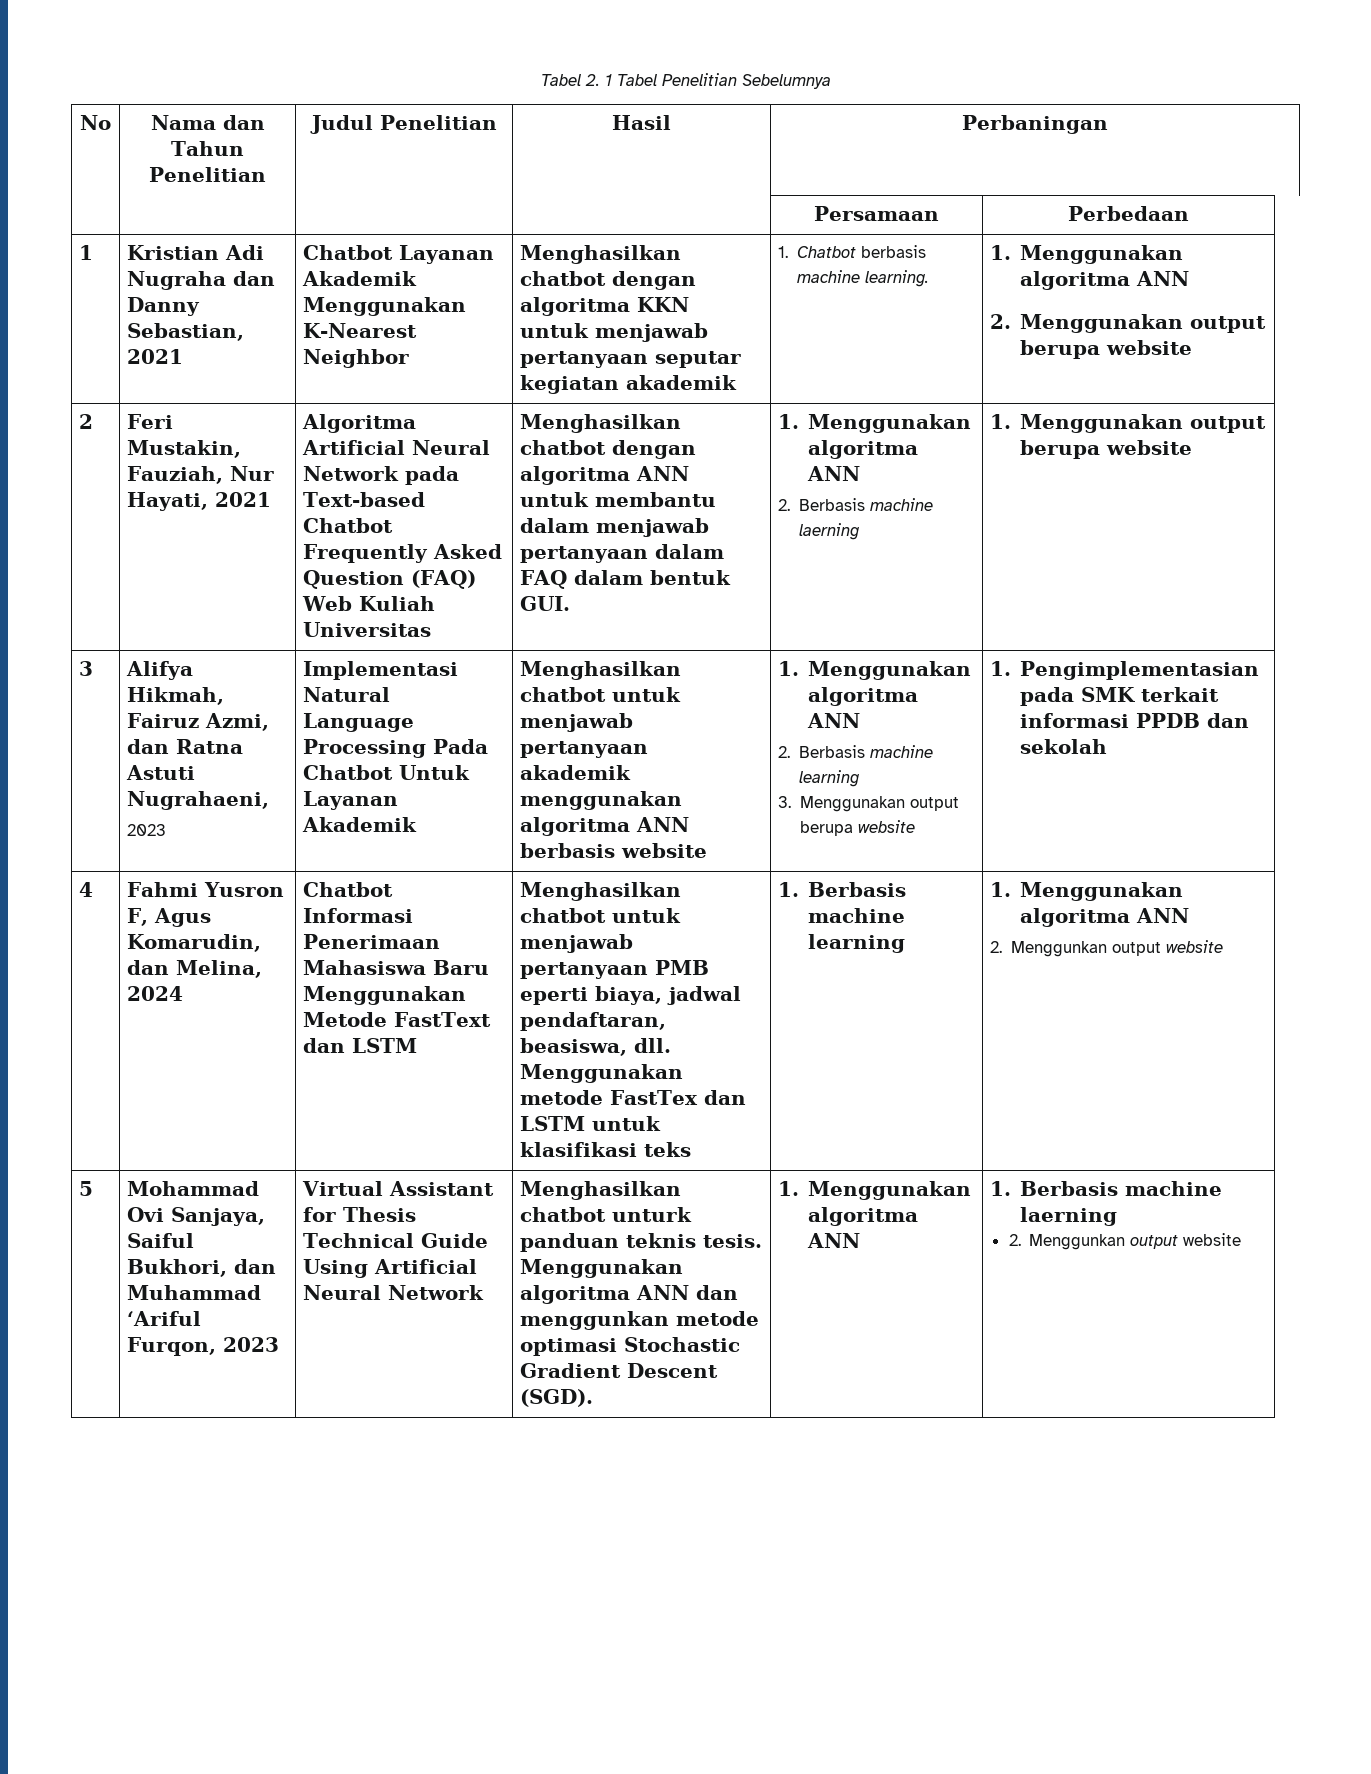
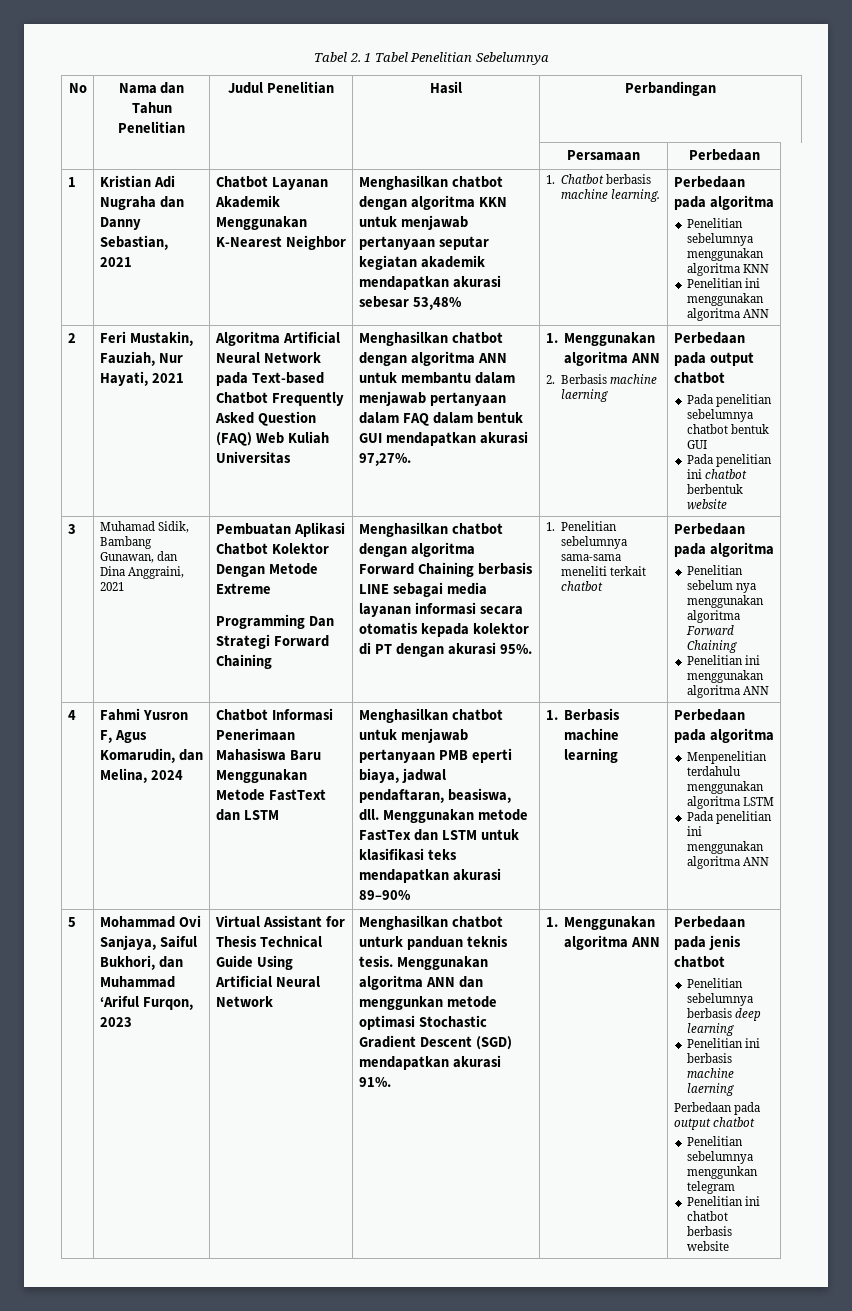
[962,115,1108,134] Perbaningan -> [625,81,716,96] Perbandingan
(738, 382) none -> [358,275,501,290] [358,296,462,310] mendapatkan akurasi sebesar 53,48%
[990,245,1183,264] [1019,271,1189,290] [990,314,1266,333] [1019,340,1192,359] 1. Menggunakan algoritma ANN // 2. Menggunakan output berupa website -> [673,176,745,188] [673,195,774,210] [686,218,743,228] [686,233,753,246] [686,248,764,261] [686,263,769,276] [686,278,760,288] [686,293,764,306] [686,308,769,321] Perbedaan pada algoritma // Penelitian sebelumnya menggunakan algoritma KNN // Penelitian ini menggunakan algoritma ANN
[520,596,571,611] GUI. -> [358,431,528,446] [358,453,411,466] GUI mendapatkan akurasi 97,27%.
[990,414,1266,433] [1019,440,1192,459] [79,661,94,676] [126,661,194,680] [127,687,225,705] [127,713,270,731] [127,739,244,754] [126,765,196,780] [127,791,270,810] [127,824,167,836] [303,661,459,680] [303,687,391,702] [303,713,415,732] [303,739,489,758] [303,765,471,780] [303,791,399,810] [302,817,418,832] [520,661,682,680] [520,687,682,702] [520,713,634,732] [520,741,649,758] [520,765,632,780] [520,791,683,810] [520,817,690,836] [520,843,708,858] [778,661,971,680] [807,687,918,706] [806,713,860,728] [778,745,933,758] [798,770,859,787] [778,796,959,812] [799,820,915,836] [990,661,1259,680] [1019,687,1219,706] [1019,713,1249,728] [1019,739,1107,754] 1. Menggunakan output berupa website // 3 | Alifya Hikmah, Fairuz Azmi, dan Ratna Astuti Nugrahaeni, // 2023 | Implementasi Natural Language Processing Pada Chatbot Untuk Layanan Akademik | Menghasilkan chatbot untuk menjawab pertanyaan akademik menggunakan algoritma ANN berbasis website | 1. Menggunakan algoritma ANN // 2. Berbasis machine learning // 3. Menggunakan output berupa website | 1. Pengimplementasian pada SMK terkait informasi PPDB dan sekolah -> [673,332,745,344] [673,352,754,366] [673,372,725,384] [686,394,772,407] [686,409,753,422] [686,424,769,434] [686,440,707,449] [686,454,772,467] [686,469,747,479] [686,484,743,494] [686,499,727,510] [67,524,76,534] [99,521,190,533] [99,536,152,549] [99,551,179,563] [99,566,185,579] [99,582,124,591] [215,522,345,537] [215,543,329,555] [215,563,318,577] [215,583,271,594] [215,614,334,629] [215,634,329,649] [215,654,272,669] [358,522,503,537] [358,542,475,557] [358,562,533,577] [358,582,487,597] [358,602,523,617] [358,622,529,637] [358,642,532,657] [545,521,617,531] [560,536,627,549] [560,554,621,561] [560,566,646,576] [560,581,603,591] [673,523,745,535] [673,542,774,557] [686,565,743,575] [686,580,756,593] [686,595,764,608] [686,610,740,623] [685,625,734,636] [686,640,737,653] [686,655,760,665] [686,670,764,683] [686,685,769,698] Perbedaan pada output chatbot // Pada penelitian sebelumnya chatbot bentuk GUI // Pada penelitian ini chatbot berbentuk website // 3 | Muhamad Sidik, Bambang Gunawan, dan Dina Anggraini, 2021 | Pembuatan Aplikasi Chatbot Kolektor Dengan Metode Extreme // Programming Dan Strategi Forward Chaining | Menghasilkan chatbot dengan algoritma Forward Chaining berbasis LINE sebagai media layanan informasi secara otomatis kepada kolektor di PT dengan akurasi 95%. | 1. Penelitian sebelumnya sama-sama meneliti terkait chatbot | Perbedaan pada algoritma // Penelitian sebelum nya menggunakan algoritma Forward Chaining // Penelitian ini menggunakan algoritma ANN
(692, 1149) none -> [358,868,501,883] [358,890,411,900] mendapatkan akurasi 89–90%
[990,882,1183,901] [1019,908,1189,927] [990,940,1223,957] 1. Menggunakan algoritma ANN // 2. Menggunkan output website -> [673,709,745,721] [673,728,774,743] [686,751,767,764] [686,766,741,776] [686,781,764,794] [686,796,774,809] [686,811,772,824] [686,826,702,836] [686,841,764,854] [686,856,769,869] Perbedaan pada algoritma // Menpenelitian terdahulu menggunakan algoritma LSTM // Pada penelitian ini menggunakan algoritma ANN
[520,1389,594,1407] (SGD). -> [475,1036,512,1050] [358,1055,501,1070] [358,1077,391,1087] (SGD) mendapatkan akurasi 91%.
[990,1181,1222,1196] [1019,1207,1117,1226] [1008,1234,1179,1250] 1. Berbasis machine laerning // 2. Menggunkan output -> [673,916,745,928] [673,935,741,950] [673,956,725,968] [686,978,743,988] [686,993,753,1006] [686,1008,761,1021] [686,1023,734,1036] [686,1038,760,1048] [686,1053,732,1063] [686,1068,734,1078] [686,1083,734,1096] [673,1102,761,1115] [673,1117,756,1130] [686,1136,743,1146] [686,1151,753,1164] [686,1166,758,1179] [686,1181,735,1194] [686,1196,760,1206] [686,1211,728,1221] [686,1226,732,1236] Perbedaan pada jenis chatbot // Penelitian sebelumnya berbasis deep learning // Penelitian ini berbasis machine laerning // Perbedaan pada output chatbot // Penelitian sebelumnya menggunkan telegram // Penelitian ini chatbot berbasis

